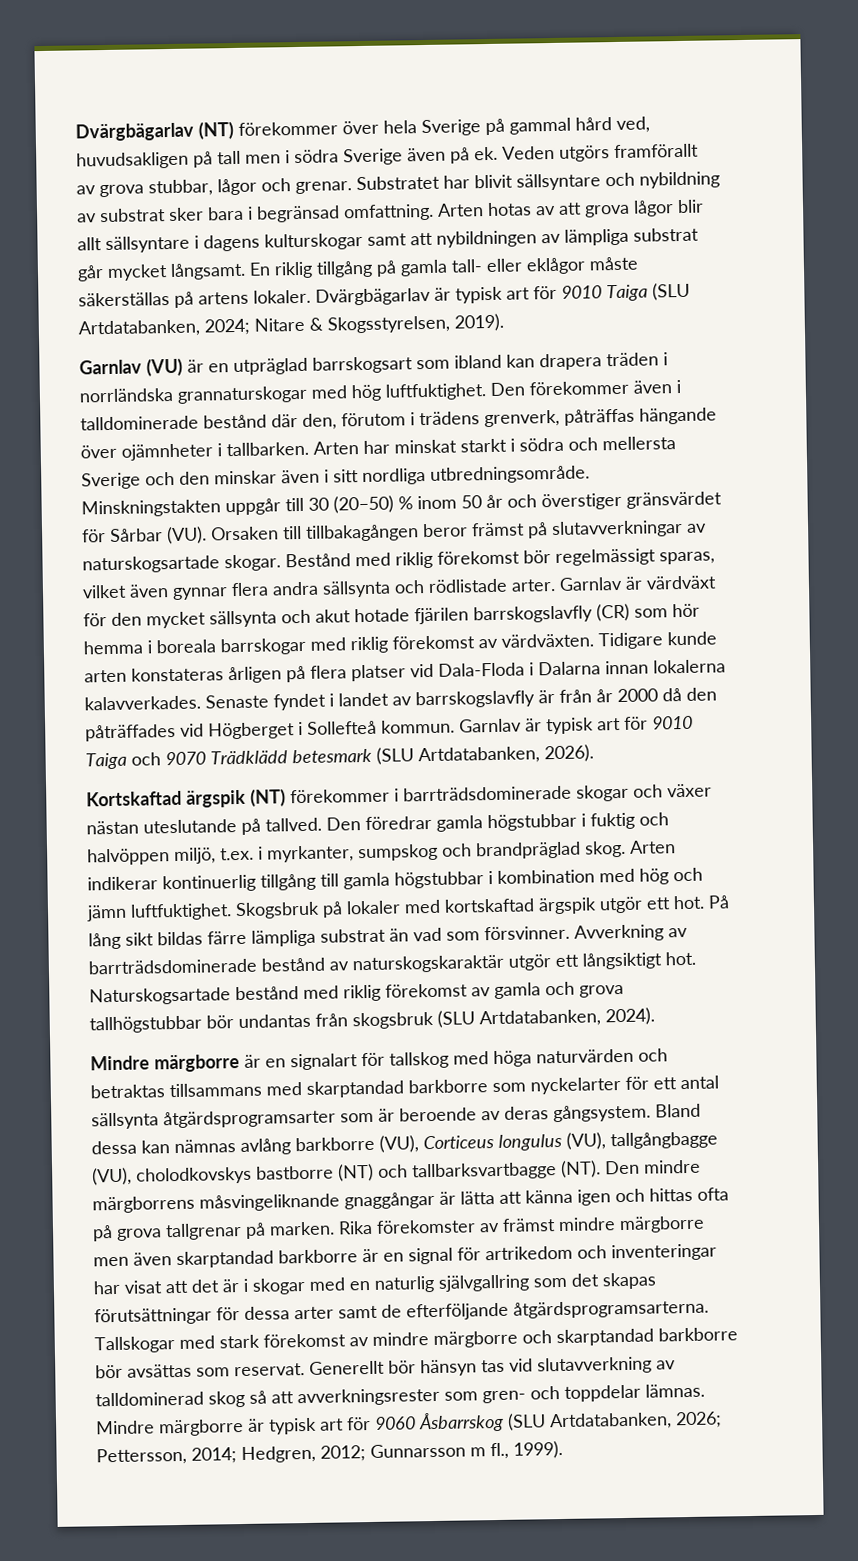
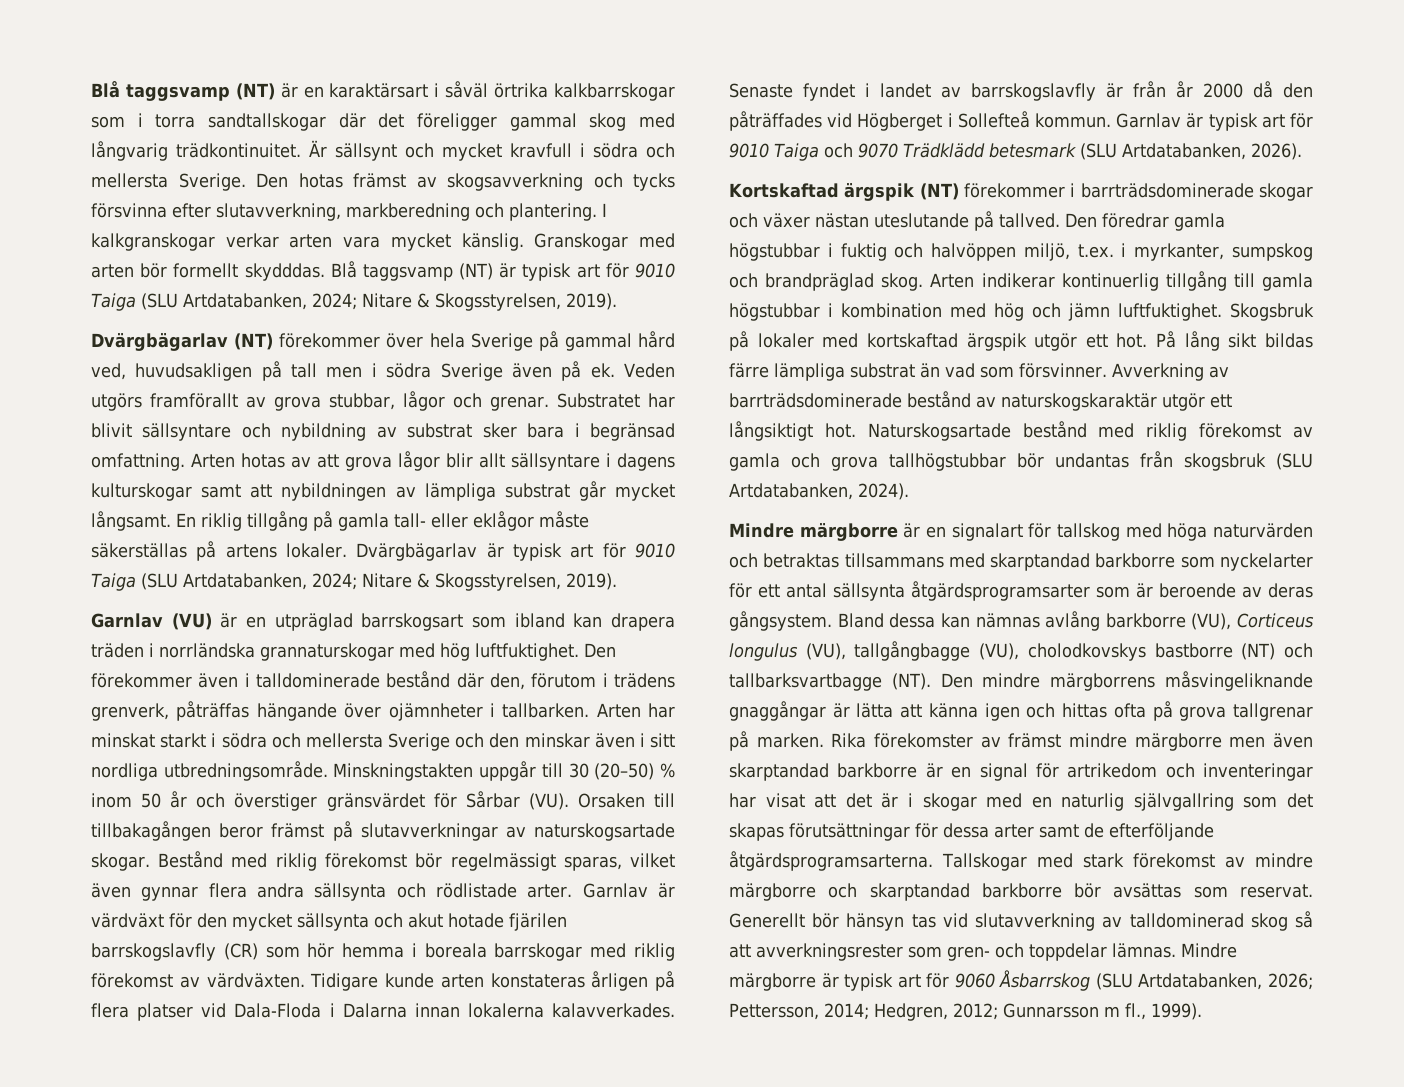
(75, 132) none -> [91,81,676,101] [91,113,675,131] [91,140,675,161] [91,173,675,191] [91,203,607,221] [91,233,675,251] [91,261,675,281] [91,293,617,311] Blå taggsvamp (NT) är en karaktärsart i såväl örtrika kalkbarrskogar som i torra sandtallskogar där det föreligger gammal skog med långvarig trädkontinuitet. Är sällsynt och mycket kravfull i södra och mellersta Sverige. Den hotas främst av skogsavverkning och tycks försvinna efter slutavverkning, markberedning och plantering. I kalkgranskogar verkar arten vara mycket känslig. Granskogar med arten bör formellt skydddas. Blå taggsvamp (NT) är typisk art för 9010 Taiga (SLU Artdatabanken, 2024; Nitare & Skogsstyrelsen, 2019). //

